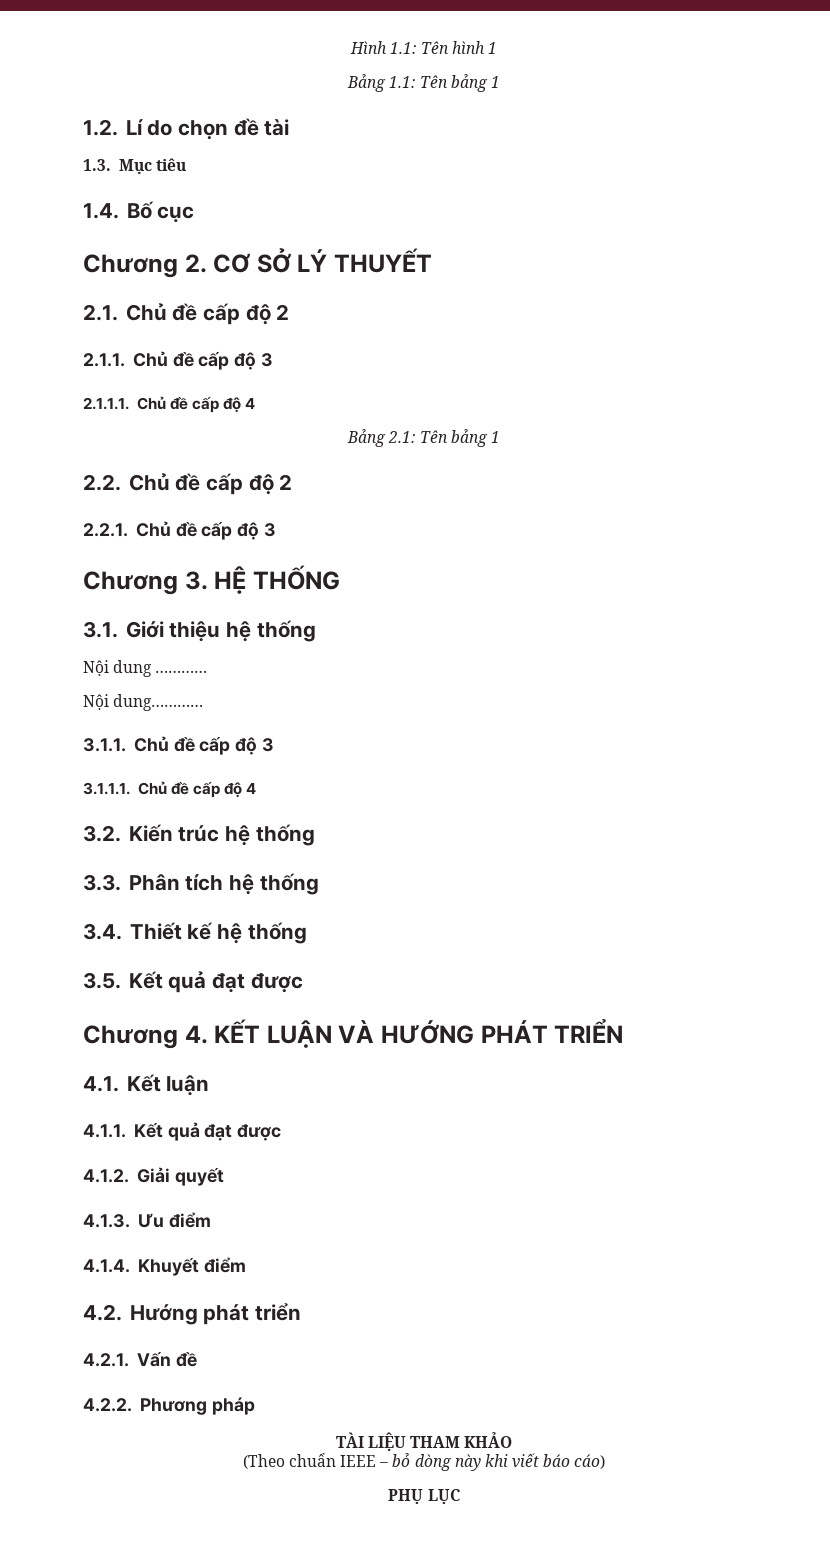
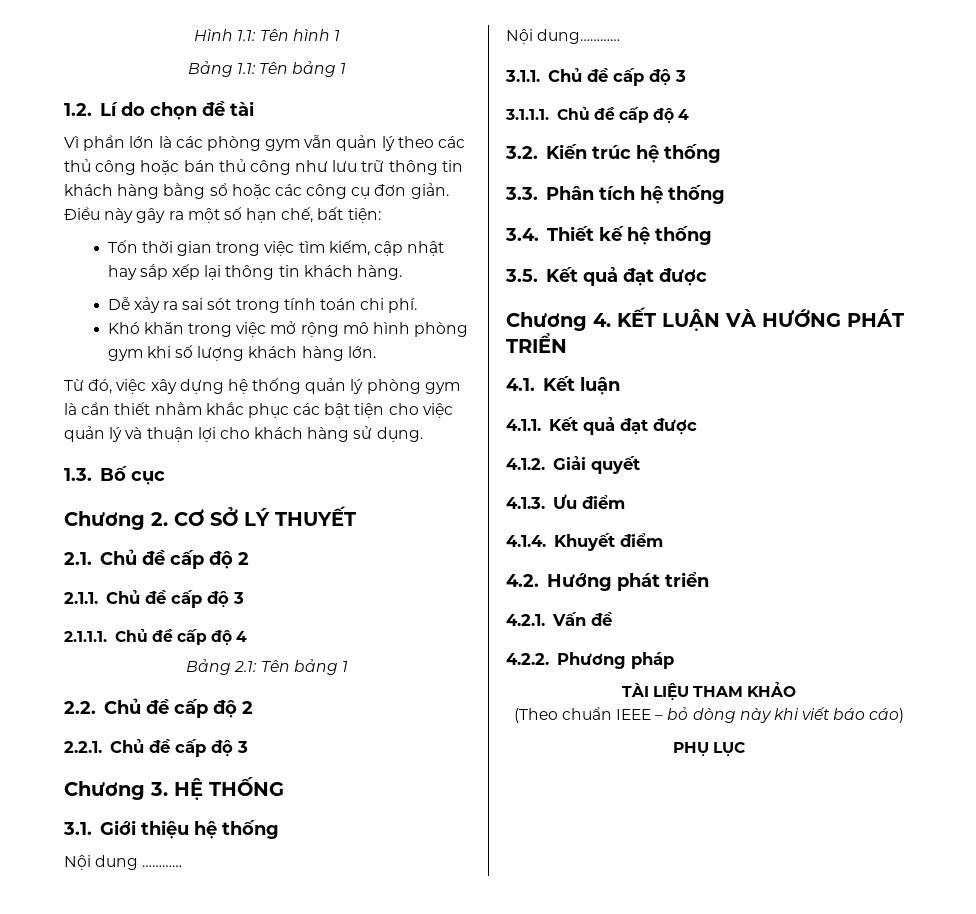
[83,158,186,174] [83,203,119,219] 1.3. Mục tiêu // 1.4. -> [64,135,466,151] [64,159,463,175] [64,183,449,199] [64,207,381,223] [107,240,445,256] [107,264,402,280] [107,297,418,313] [107,321,469,337] [107,345,376,361] [64,378,460,394] [64,402,453,418] [64,426,423,442] [64,468,92,481] Vì phần lớn là các phòng gym vẫn quản lý theo các thủ công hoặc bán thủ công như lưu trữ thông tin khách hàng bằng sổ hoặc các công cụ đơn giản. Điều này gây ra một số hạn chế, bất tiện: // Tốn thời gian trong việc tìm kiếm, cập nhật hay sắp xếp lại thông tin khách hàng. // Dễ xảy ra sai sót trong tính toán chi phí. // Khó khăn trong việc mở rộng mô hình phòng gym khi số lượng khách hàng lớn. // Từ đó, việc xây dựng hệ thống quản lý phòng gym là cần thiết nhằm khắc phục các bật tiện cho việc quản lý và thuận lợi cho khách hàng sử dụng. // 1.3.

